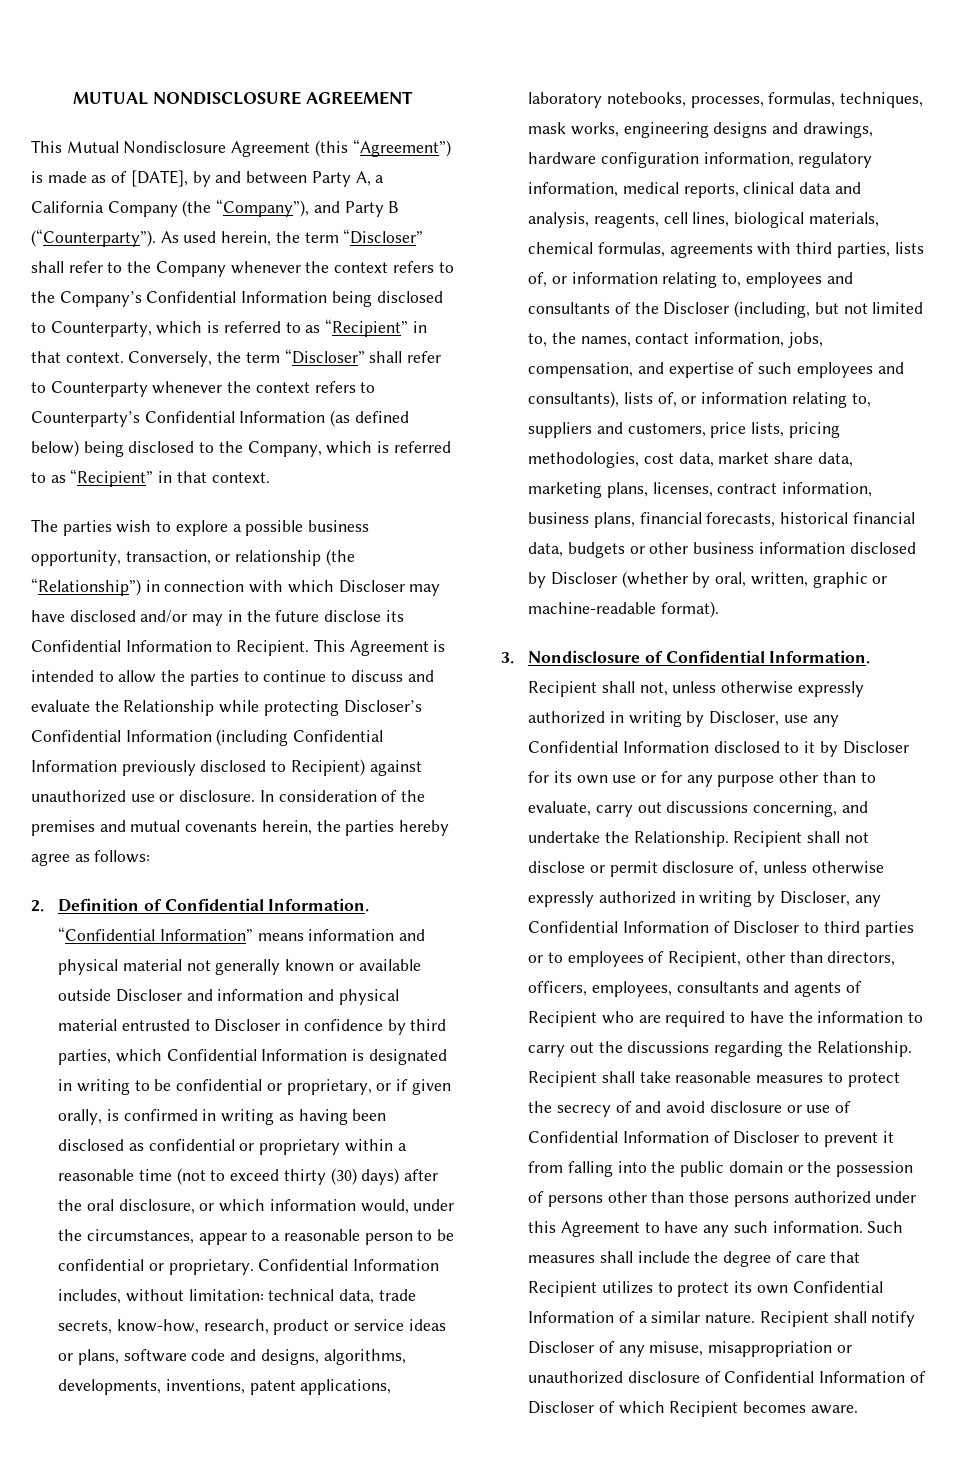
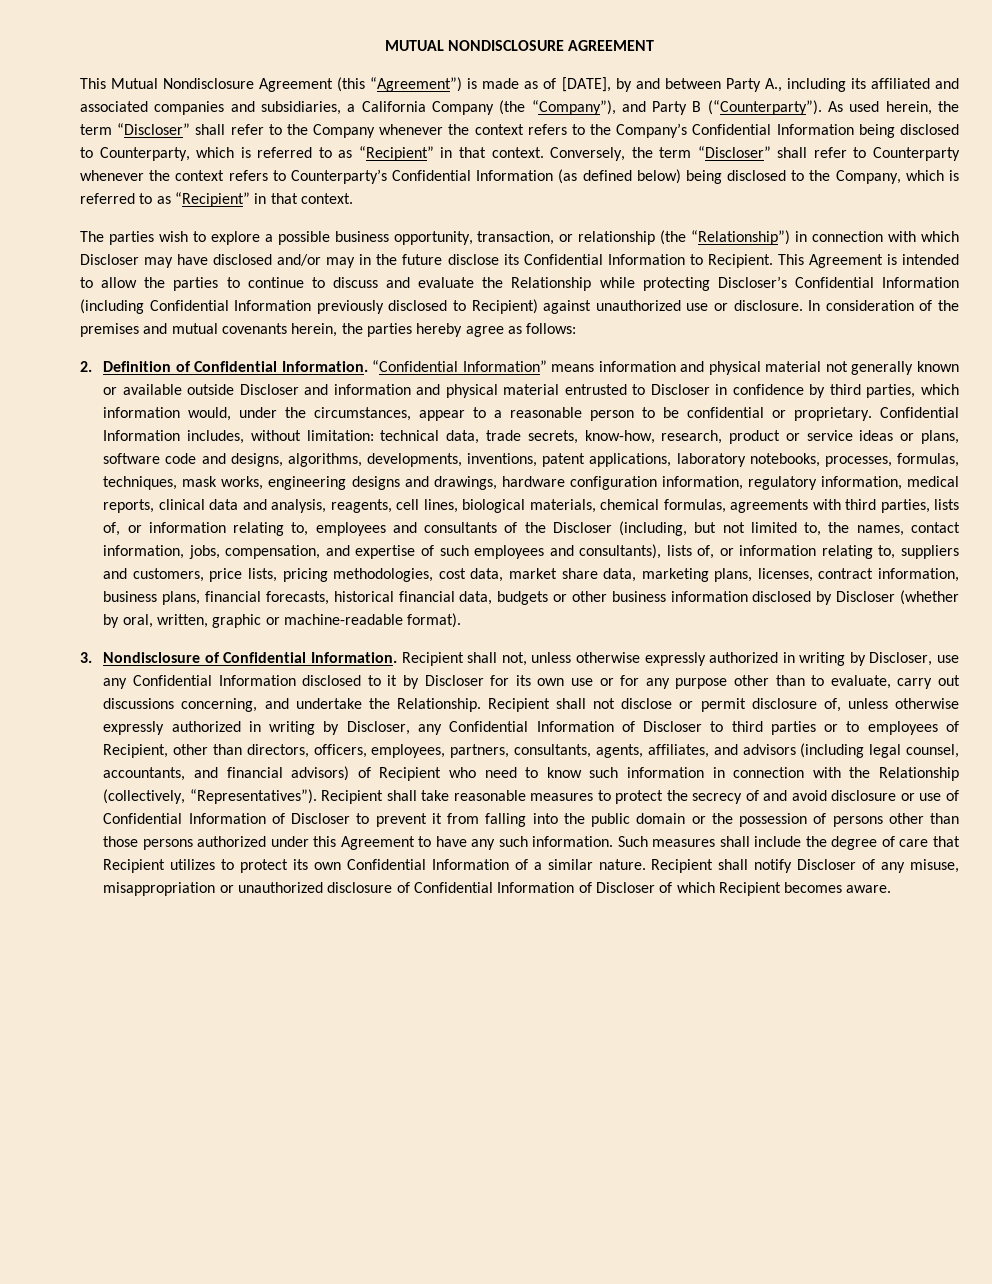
[355,171,371,186] A, -> [764,78,960,92] [80,101,341,115] A., including its affiliated and associated companies and subsidiaries,
[166,1049,447,1065] [58,1079,451,1095] [58,1109,387,1125] [58,1139,407,1155] [58,1168,439,1185] [58,1199,266,1214] Confidential Information is designated in writing to be confidential or proprietary, or if given orally, is confirmed in writing as having been disclosed as confidential or proprietary within a reasonable time (not to exceed thirty (30) days) after the oral disclosure, or which -> (960, 389) none
[676,981,862,997] [528,1011,924,1027] [528,1041,912,1057] consultants and agents of Recipient who are required to have the information to carry out the discussions regarding the Relationship. -> [450,743,959,758] [103,766,959,781] [103,789,317,804] partners, consultants, agents, affiliates, and advisors (including legal counsel, accountants, and financial advisors) of Recipient who need to know such information in connection with the Relationship (collectively, “Representatives”).

